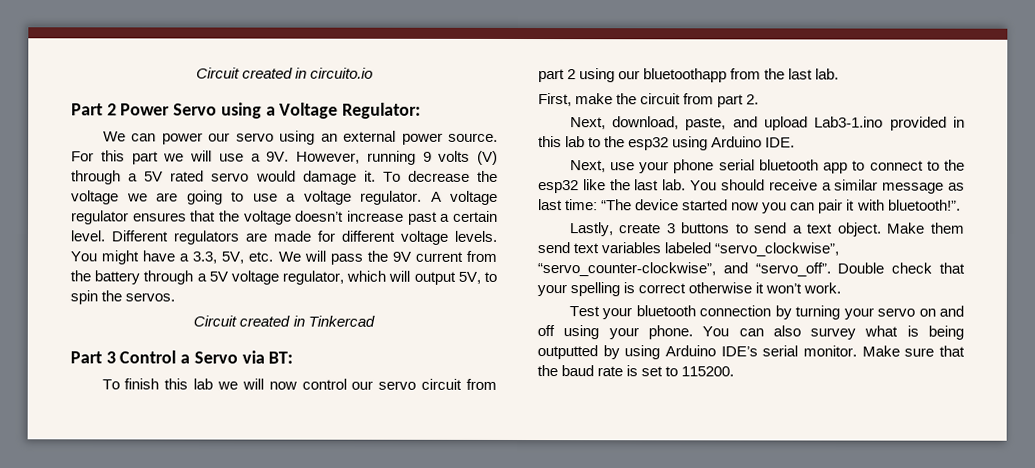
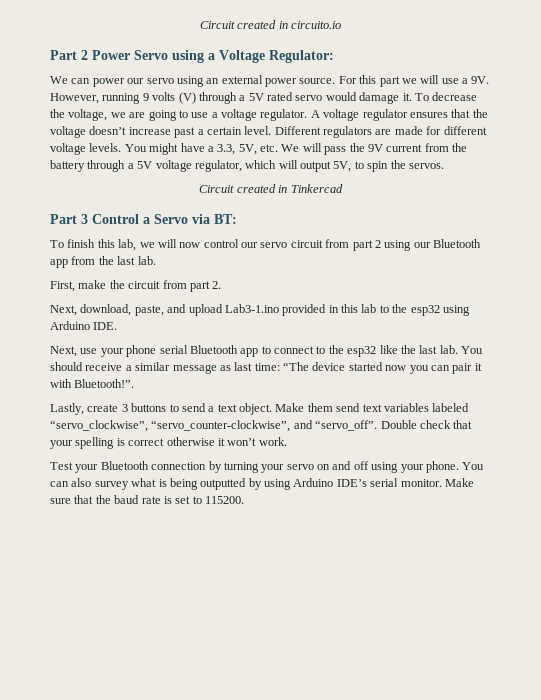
[71,190,119,205] voltage -> [68,109,108,121] voltage,
[193,378,214,390] lab -> [118,239,137,251] lab,
[643,68,728,83] bluetoothapp -> [433,239,481,248] [50,259,68,268] Bluetooth app
[758,159,819,171] bluetooth -> [189,345,238,354] Bluetooth
[887,199,961,211] bluetooth!”. -> [74,379,135,388] Bluetooth!”.
[635,305,696,317] bluetooth -> [100,461,149,470] Bluetooth

